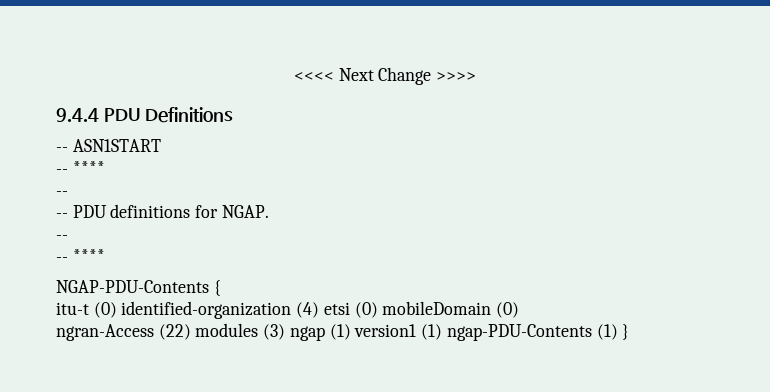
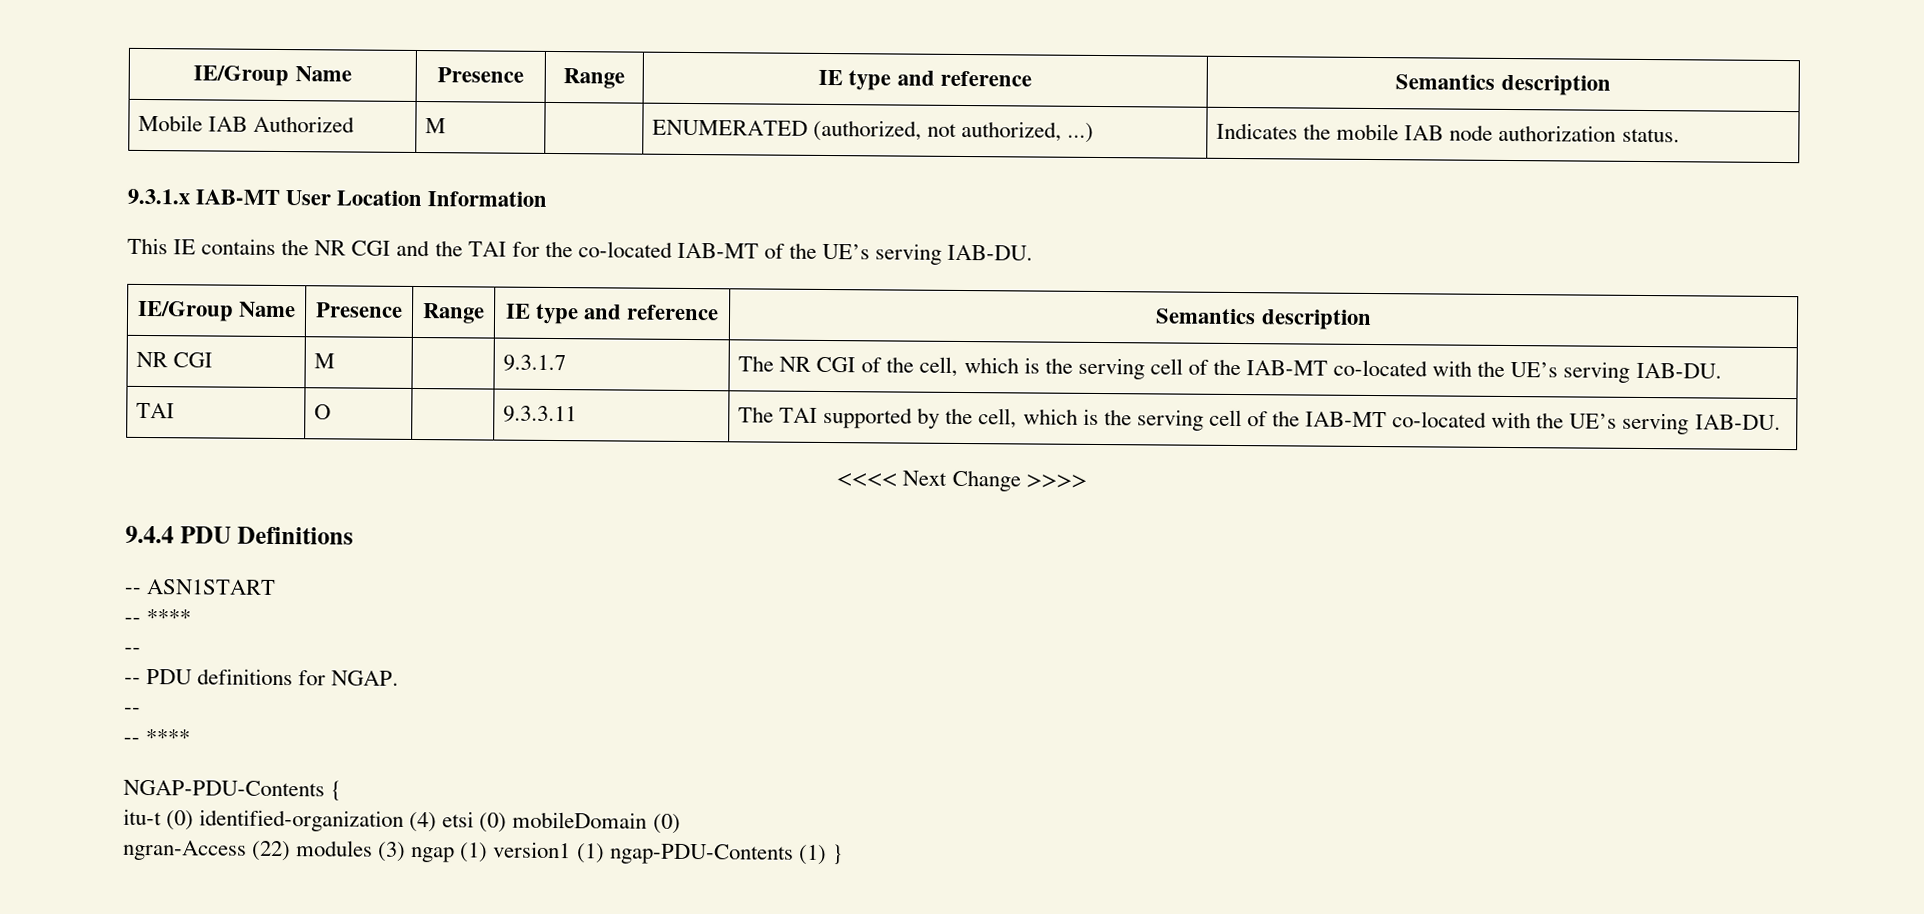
(293, 76) none -> [193,65,352,87] [437,67,524,83] [563,68,625,89] [818,69,1032,91] [1395,74,1611,96] [138,114,356,133] [425,118,447,134] [652,119,1095,143] [1216,122,1680,143] [127,188,548,207] [127,237,1034,265] [136,300,297,322] [316,302,403,318] [422,303,485,324] [505,303,720,325] [1155,308,1372,330] [136,351,214,368] [314,353,336,369] [503,354,567,372] [738,355,1722,383] [136,402,176,419] [314,404,332,420] [503,405,578,423] [738,406,1781,435] IE/Group Name | Presence | Range | IE type and reference | Semantics description // Mobile IAB Authorized | M | | ENUMERATED (authorized, not authorized, ...) | Indicates the mobile IAB node authorization status. // 9.3.1.x IAB-MT User Location Information // This IE contains the NR CGI and the TAI for the co-located IAB-MT of the UE’s serving IAB-DU. // IE/Group Name | Presence | Range | IE type and reference | Semantics description // NR CGI | M | | 9.3.1.7 | The NR CGI of the cell, which is the serving cell of the IAB-MT co-located with the UE’s serving IAB-DU. // TAI | O | | 9.3.3.11 | The TAI supported by the cell, which is the serving cell of the IAB-MT co-located with the UE’s serving IAB-DU. //

